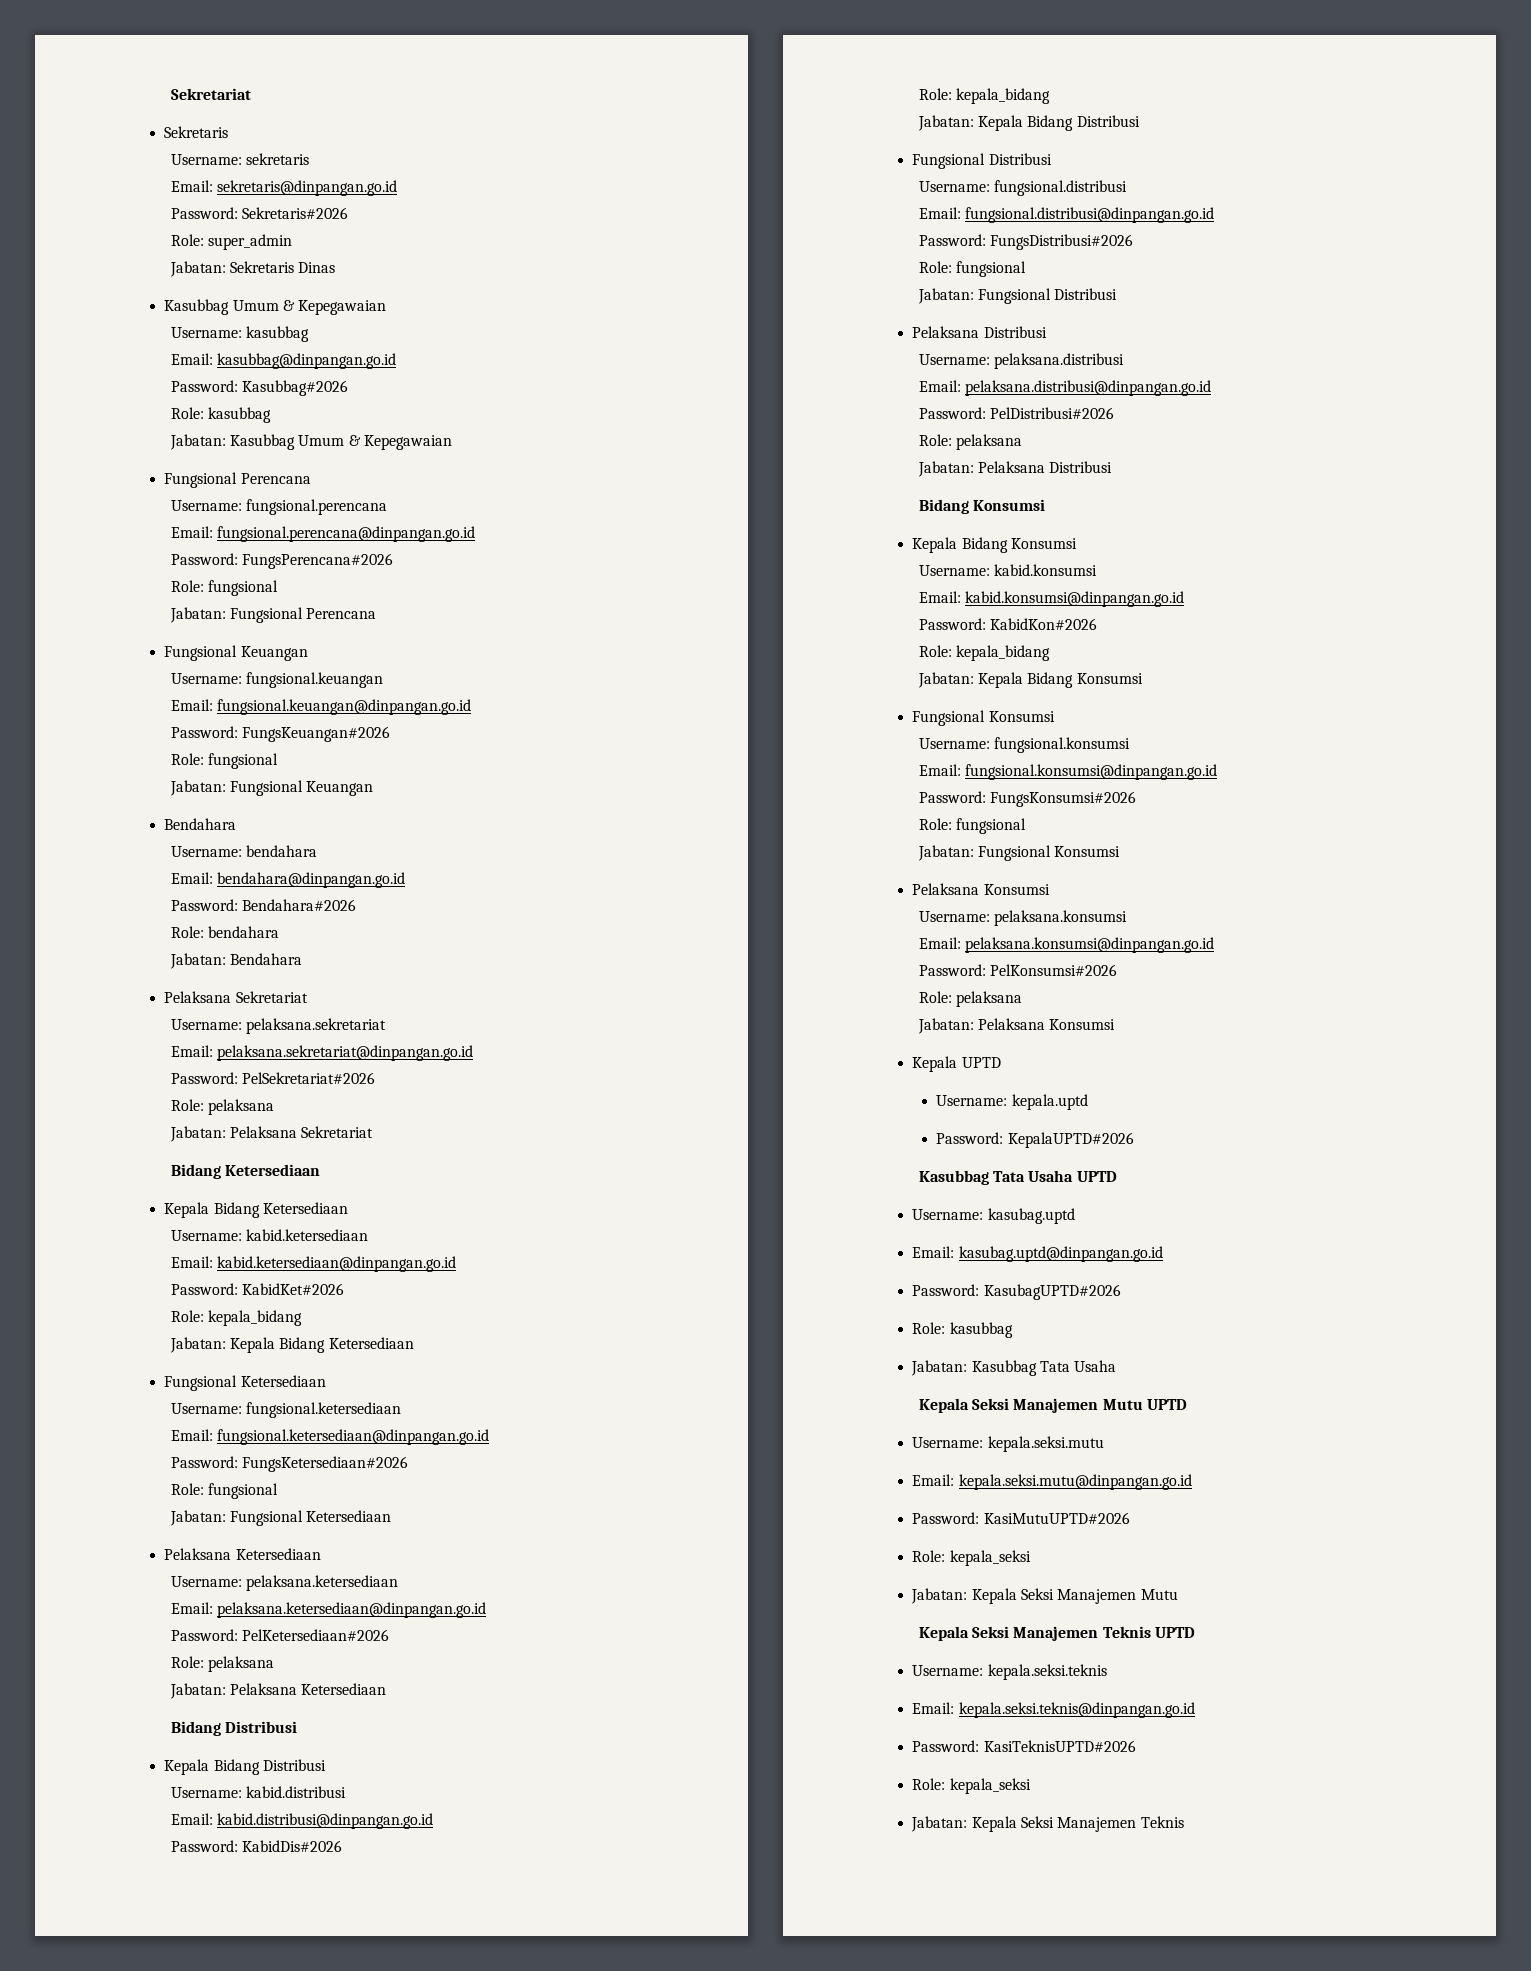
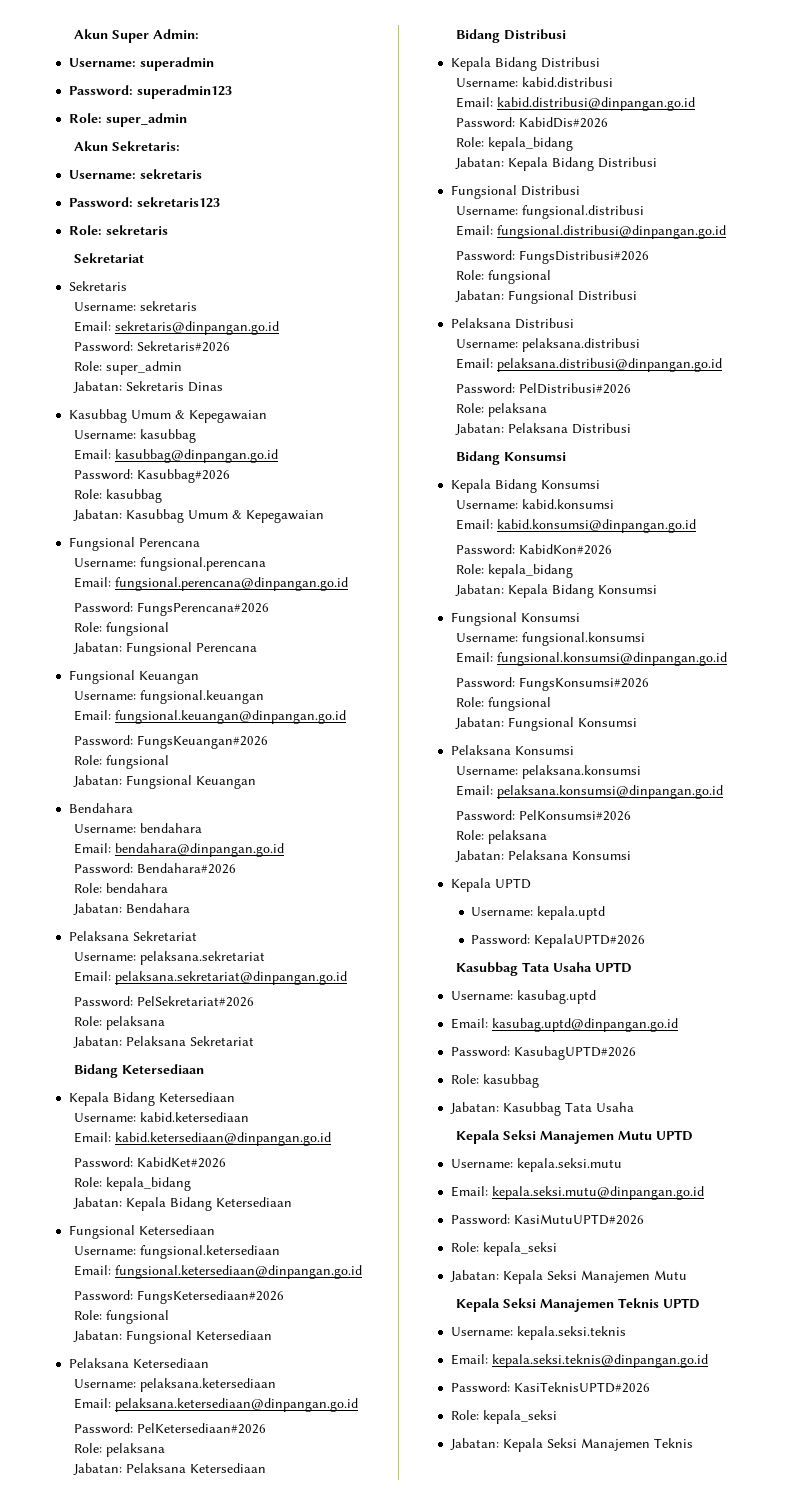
(170, 94) none -> [73,29,199,43] [68,57,214,71] [68,85,232,99] [68,113,187,127] [73,141,180,151] [68,169,202,179] [68,197,220,208] [68,225,168,235] Akun Super Admin: // Username: superadmin // Password: superadmin123 // Role: super_admin // Akun Sekretaris: // Username: sekretaris // Password: sekretaris123 // Role: sekretaris //

